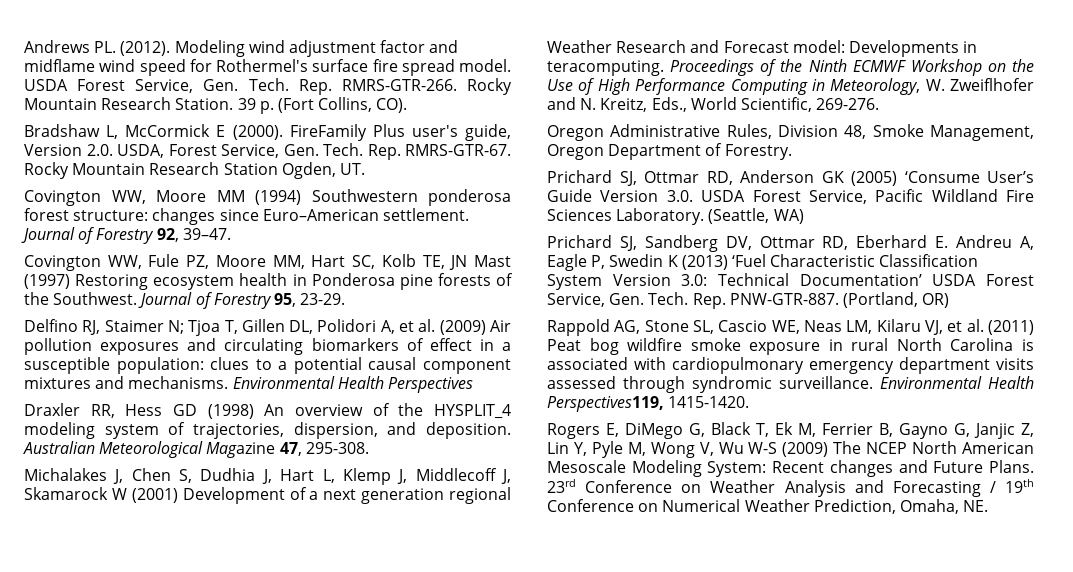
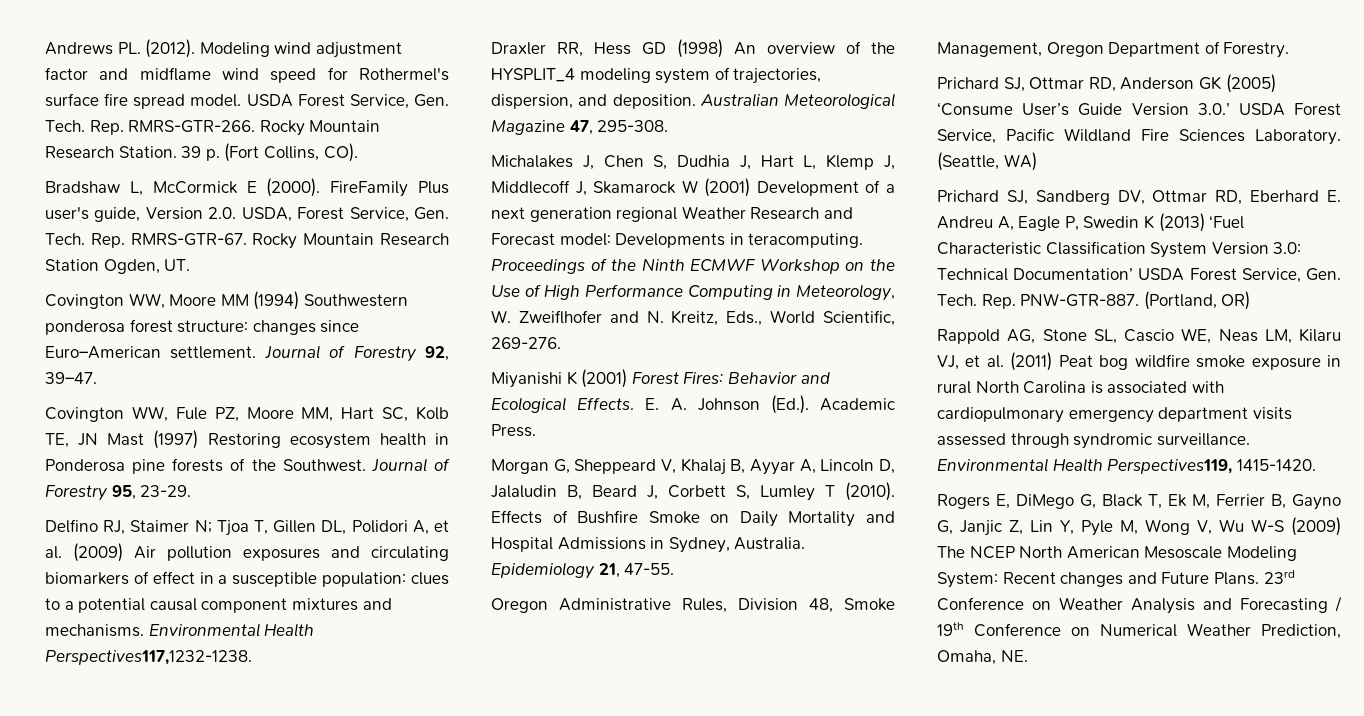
[387,377,473,393] Perspectives -> [45,650,252,665] Perspectives117,1232-1238.
(880, 104) none -> [491,369,830,388] [491,395,895,414] [491,424,536,437] [491,458,895,475] [491,482,895,501] [491,510,895,527] [491,537,806,553] [491,562,675,579] // Miyanishi K (2001) Forest Fires: Behavior and Ecological Effects. E. A. Johnson (Ed.). Academic Press. // Morgan G, Sheppeard V, Khalaj B, Ayyar A, Lincoln D, Jalaludin B, Beard J, Corbett S, Lumley T (2010). Effects of Bushfire Smoke on Daily Mortality and Hospital Admissions in Sydney, Australia. Epidemiology 21, 47-55.
[666,190,693,202] 3.0. -> [1197,103,1230,115] 3.0.’

